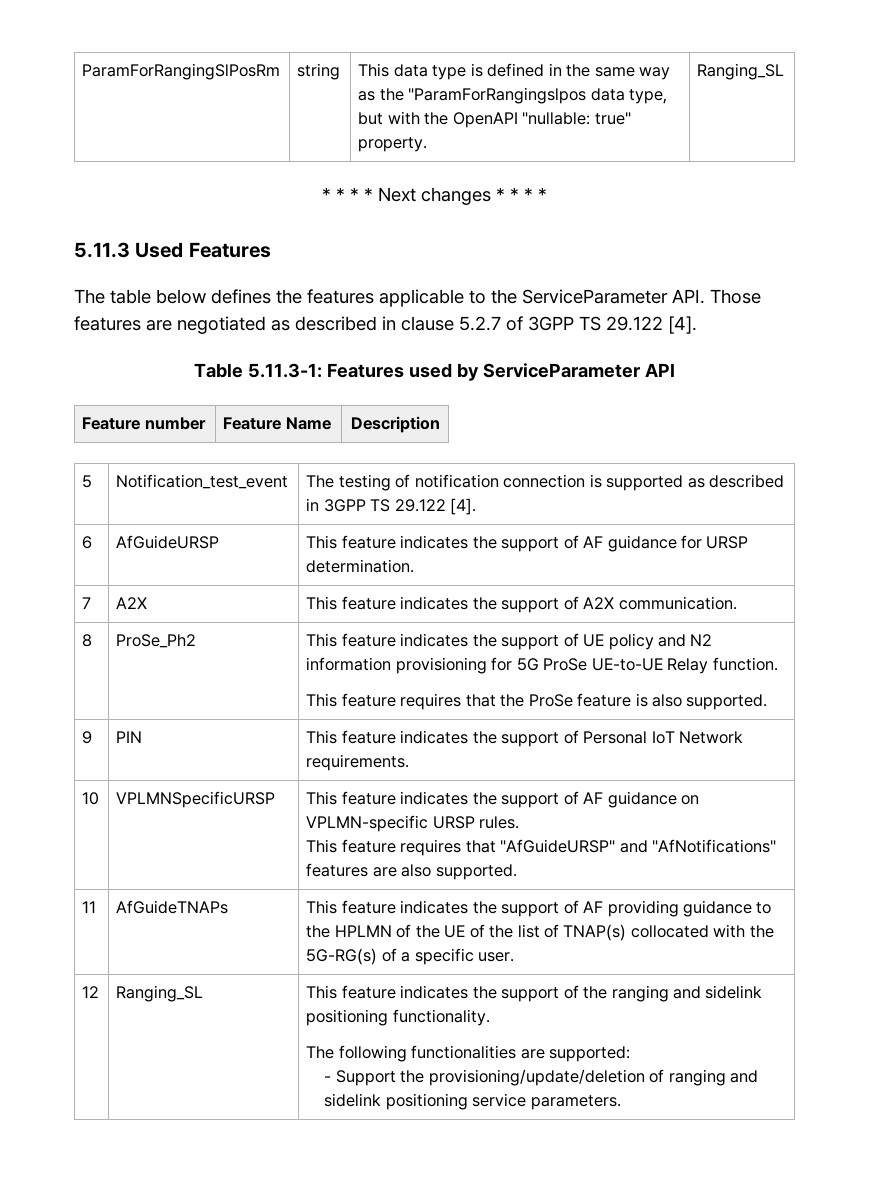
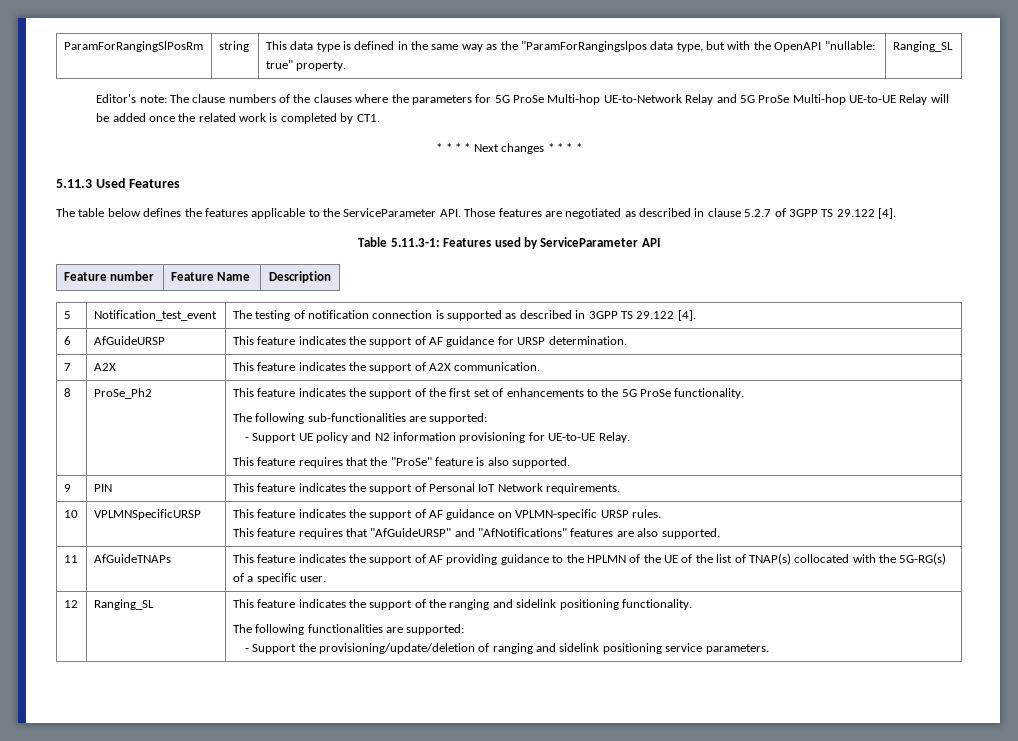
(785, 71) none -> [96,94,949,105] [96,113,380,124] // Editor's note: The clause numbers of the clauses where the parameters for 5G ProSe Multi-hop UE-to-Network Relay and 5G ProSe Multi-hop UE-to-UE Relay will be added once the related work is completed by CT1.
(579, 640) none -> [429,388,745,399] [232,413,488,424] [244,433,297,443] the first set of enhancements to the 5G ProSe functionality. // The following sub-functionalities are supported: // - Support
[516,657,778,674] 5G ProSe UE-to-UE Relay function. -> [548,432,630,443] UE-to-UE Relay.
[528,694,573,707] ProSe -> [390,457,432,466] "ProSe"

